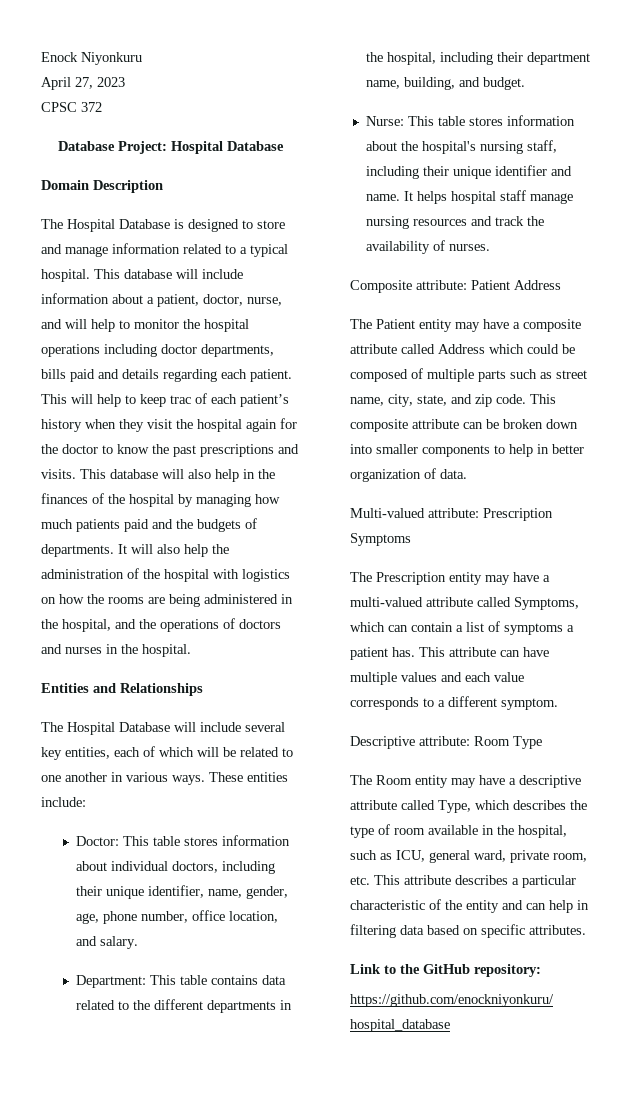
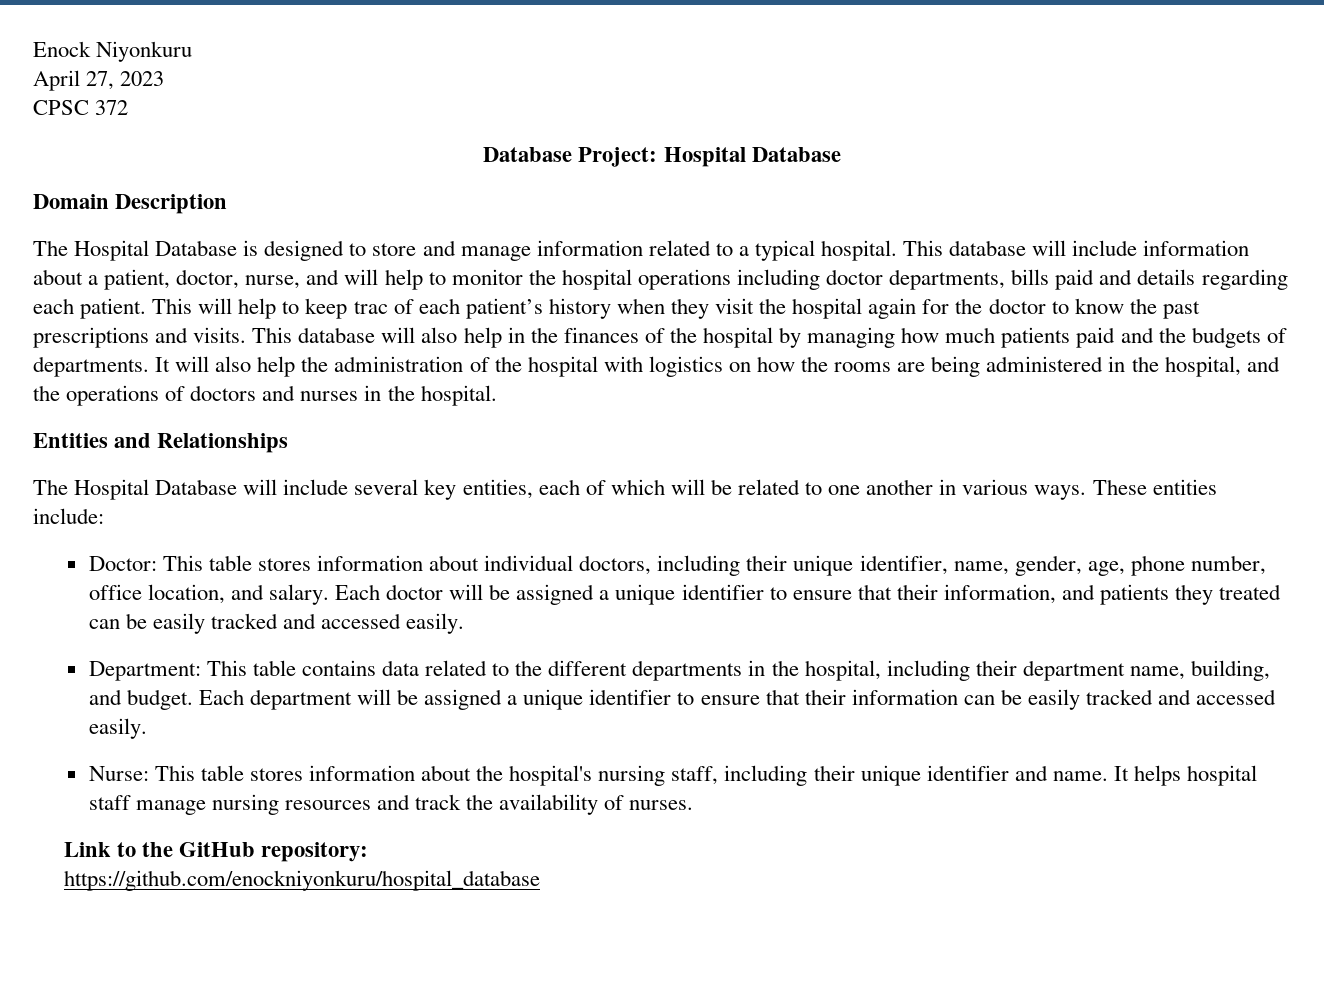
(138, 942) none -> [334,584,1282,605] [88,613,465,634] Each doctor will be assigned a unique identifier to ensure that their information, and patients they treated can be easily tracked and accessed easily.
(525, 83) none -> [198,689,1277,710] [88,718,147,739] Each department will be assigned a unique identifier to ensure that their information can be easily tracked and accessed easily.
[349,280,561,293] [349,319,581,332] [349,344,575,354] [349,368,587,382] [349,394,556,407] [349,419,578,432] [349,444,584,457] [349,468,467,482] [349,508,553,521] [349,533,411,546] [349,572,550,585] [349,597,579,610] [349,621,574,635] [349,647,549,660] [349,672,524,685] [349,696,558,710] [349,736,542,749] [349,775,581,788] [349,800,587,813] [349,824,567,838] [349,850,587,863] [349,875,576,888] [349,899,589,913] [349,924,586,938] // Composite attribute: Patient Address // The Patient entity may have a composite attribute called Address which could be composed of multiple parts such as street name, city, state, and zip code. This composite attribute can be broken down into smaller components to help in better organization of data. // Multi-valued attribute: Prescription Symptoms // The Prescription entity may have a multi-valued attribute called Symptoms, which can contain a list of symptoms a patient has. This attribute can have multiple values and each value corresponds to a different symptom. // Descriptive attribute: Room Type // The Room entity may have a descriptive attribute called Type, which describes the type of room available in the hospital, such as ICU, general ward, private room, etc. This attribute describes a particular characteristic of the entity and can help in filtering data based on specific attributes. -> (694, 805) none

